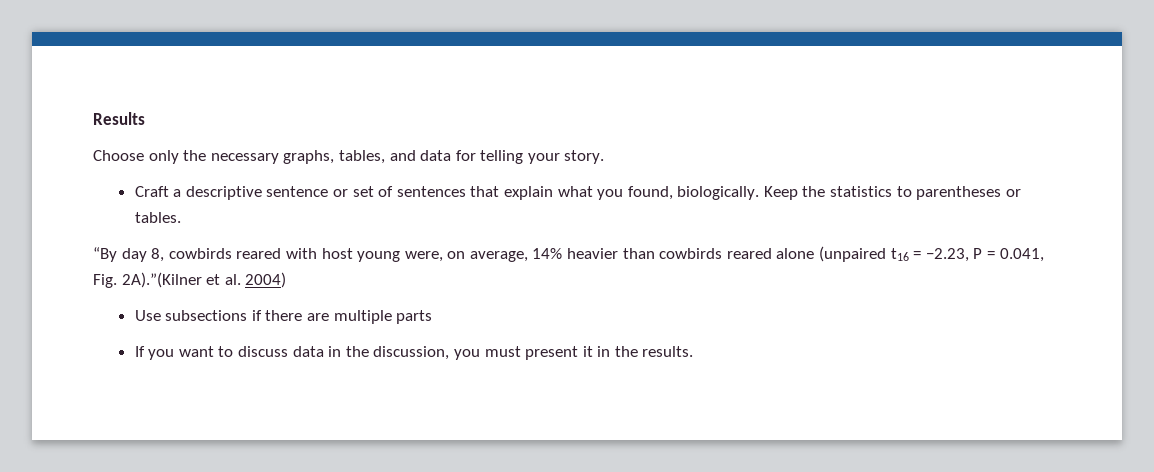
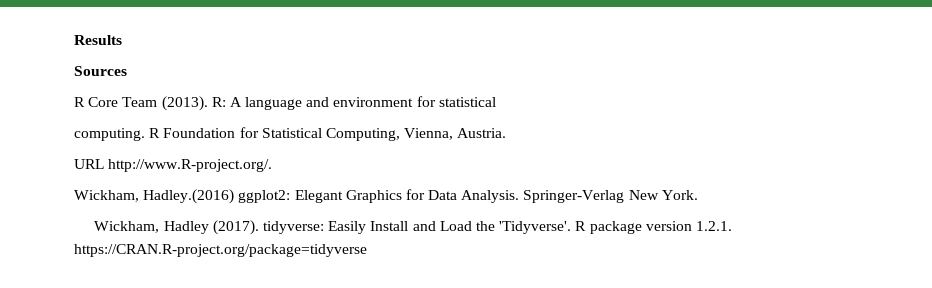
[93,150,605,164] [134,186,1021,200] [134,212,181,223] [93,246,1044,262] [93,272,287,288] [134,310,433,324] [134,346,694,360] Choose only the necessary graphs, tables, and data for telling your story. // Craft a descriptive sentence or set of sentences that explain what you found, biologically. Keep the statistics to parentheses or tables. // “By day 8, cowbirds reared with host young were, on average, 14% heavier than cowbirds reared alone (unpaired t16 = −2.23, P = 0.041, Fig. 2A).”(Kilner et al. 2004) // Use subsections if there are multiple parts // If you want to discuss data in the discussion, you must present it in the results. -> [74,66,127,76] [74,96,496,111] [74,127,507,141] [74,159,273,172] [74,189,698,204] [94,220,732,235] [74,244,367,257] Sources // R Core Team (2013). R: A language and environment for statistical // computing. R Foundation for Statistical Computing, Vienna, Austria. // URL http://www.R-project.org/. // Wickham, Hadley.(2016) ggplot2: Elegant Graphics for Data Analysis. Springer-Verlag New York. // Wickham, Hadley (2017). tidyverse: Easily Install and Load the 'Tidyverse'. R package version 1.2.1. https://CRAN.R-project.org/package=tidyverse

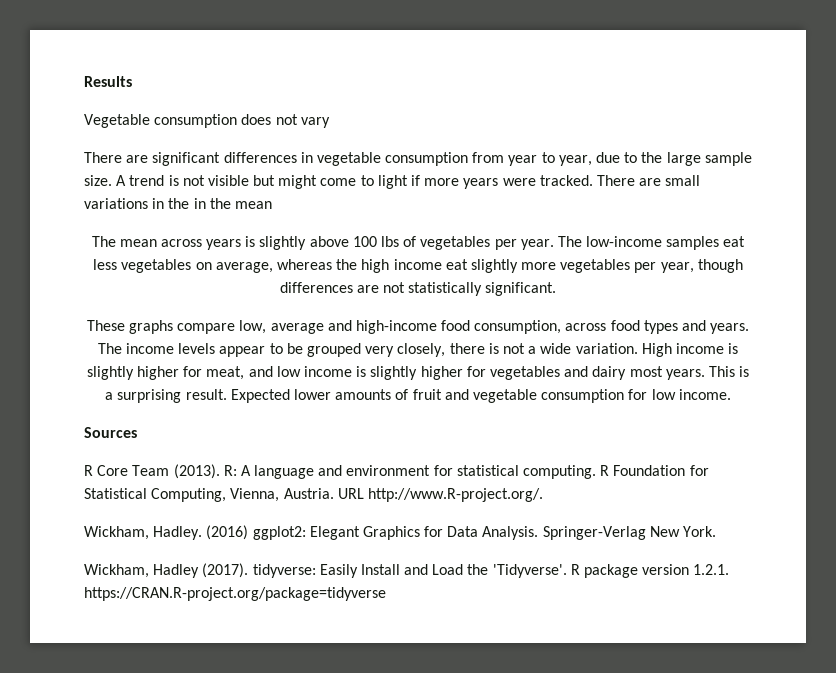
(122, 40) none -> [84,114,330,128] [84,152,752,166] [84,175,701,189] [84,198,272,209] [91,236,746,250] [93,259,743,273] [279,282,557,296] [86,320,750,334] [97,343,739,357] [86,366,750,380] [105,389,731,403] // Vegetable consumption does not vary // There are significant differences in vegetable consumption from year to year, due to the large sample size. A trend is not visible but might come to light if more years were tracked. There are small variations in the in the mean // The mean across years is slightly above 100 lbs of vegetables per year. The low-income samples eat less vegetables on average, whereas the high income eat slightly more vegetables per year, though differences are not statistically significant. // These graphs compare low, average and high-income food consumption, across food types and years. The income levels appear to be grouped very closely, there is not a wide variation. High income is slightly higher for meat, and low income is slightly higher for vegetables and dairy most years. This is a surprising result. Expected lower amounts of fruit and vegetable consumption for low income.
(496, 102) // -> (519, 470) none
(507, 133) // -> (334, 493) none
[143,189,235,204] Hadley.(2016) -> [153,525,249,540] Hadley. (2016)

